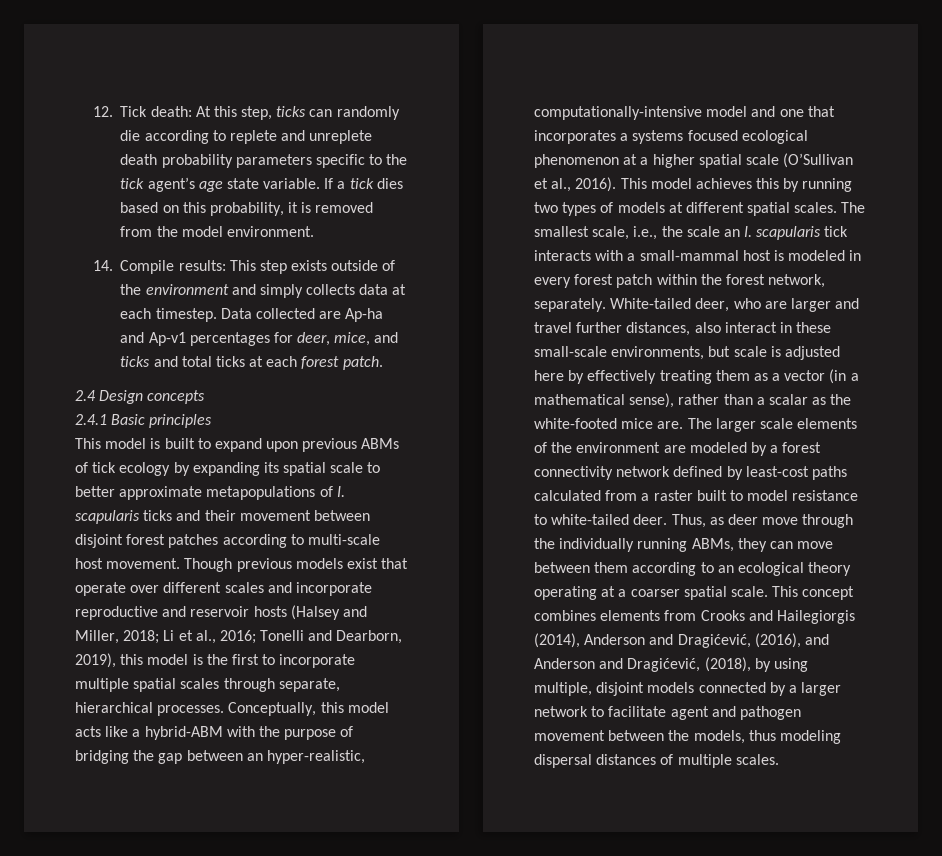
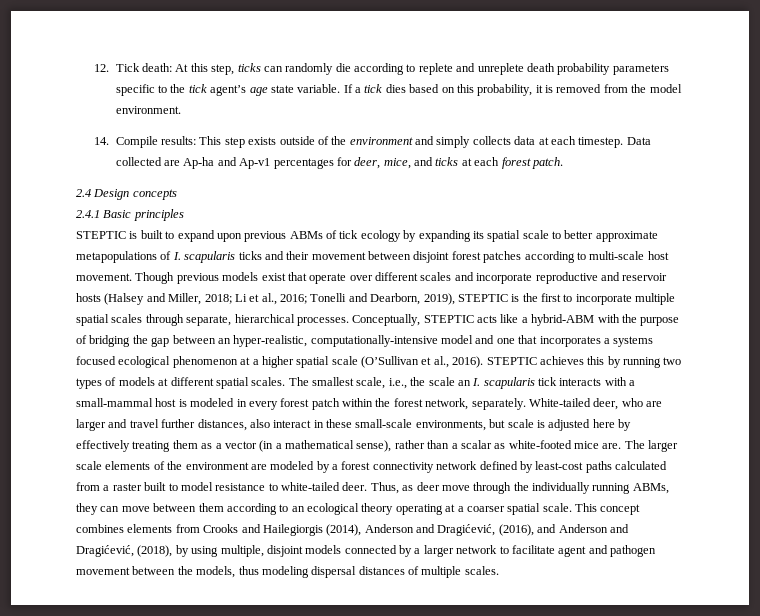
[153,356,245,367] and total ticks -> (459, 161) none
[75,438,147,449] This model -> [76,231,126,239] STEPTIC
[120,654,189,665] this model -> [457,294,508,302] STEPTIC
[320,702,389,713] this model -> [423,315,474,323] STEPTIC
[620,178,692,189] This model -> [486,357,537,365] STEPTIC
[830,394,852,405] the -> (506, 446) none

